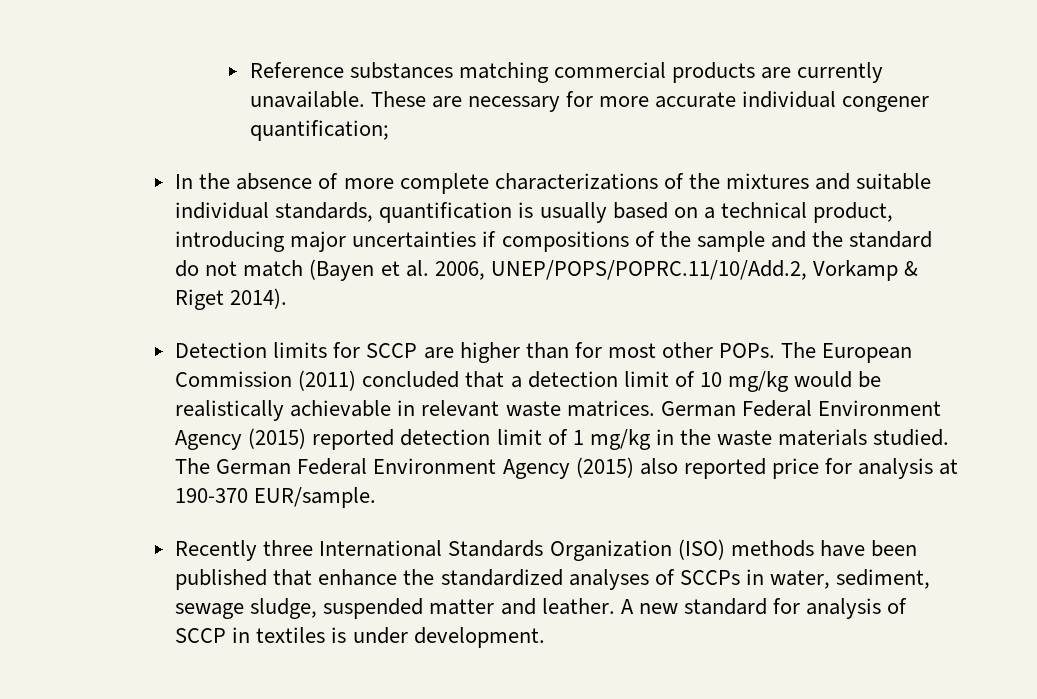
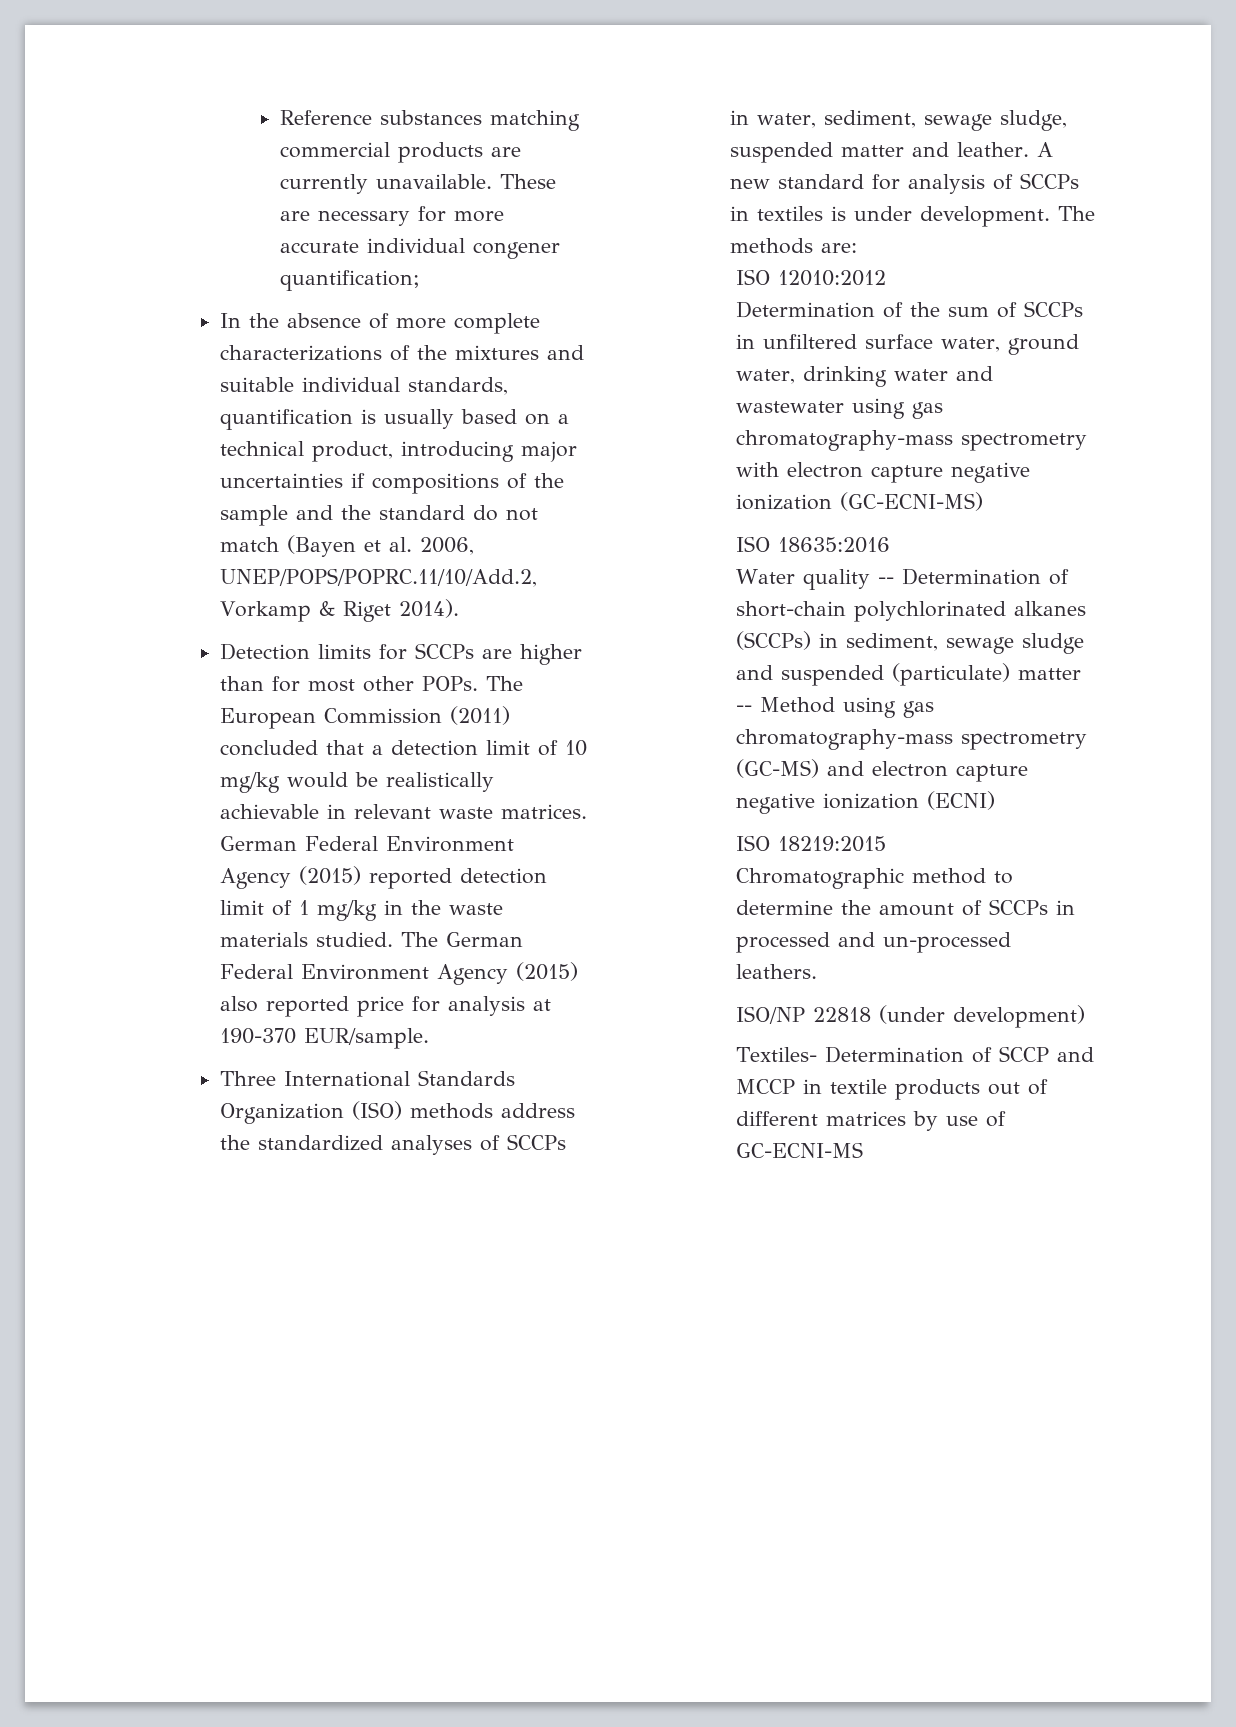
[366,343,418,358] SCCP -> [415,643,475,659] SCCPs
[175,540,314,561] Recently three -> [220,1071,277,1086] Three
[819,540,917,557] [175,569,398,590] have been published that enhance -> [501,1103,576,1118] address
[175,628,227,643] SCCP -> [1020,173,1080,189] SCCPs
(545, 637) none -> [1058,206,1096,221] [730,238,858,254] [736,269,887,286] [736,301,1084,318] [736,334,1080,355] [736,366,994,387] [736,398,944,419] [736,430,1088,451] [736,462,1031,483] [736,492,984,511] [736,536,891,553] [736,568,1070,590] [736,601,1087,622] [736,631,1085,654] [736,663,1082,686] [736,697,935,718] [736,729,1088,750] [736,759,1029,782] [736,791,996,814] [736,835,887,852] [736,868,1014,889] [736,899,1076,916] [736,932,1012,953] [736,964,818,979] [736,1005,1086,1028] [736,1046,1095,1063] [736,1079,1049,1100] [736,1111,1007,1131] [736,1142,864,1158] The methods are: // ISO 12010:2012 // Determination of the sum of SCCPs in unfiltered surface water, ground water, drinking water and wastewater using gas chromatography-mass spectrometry with electron capture negative ionization (GC-ECNI-MS) // ISO 18635:2016 // Water quality -- Determination of short-chain polychlorinated alkanes (SCCPs) in sediment, sewage sludge and suspended (particulate) matter -- Method using gas chromatography-mass spectrometry (GC-MS) and electron capture negative ionization (ECNI) // ISO 18219:2015 // Chromatographic method to determine the amount of SCCPs in processed and un-processed leathers. // ISO/NP 22818 (under development) // Textiles- Determination of SCCP and MCCP in textile products out of different matrices by use of GC-ECNI-MS

